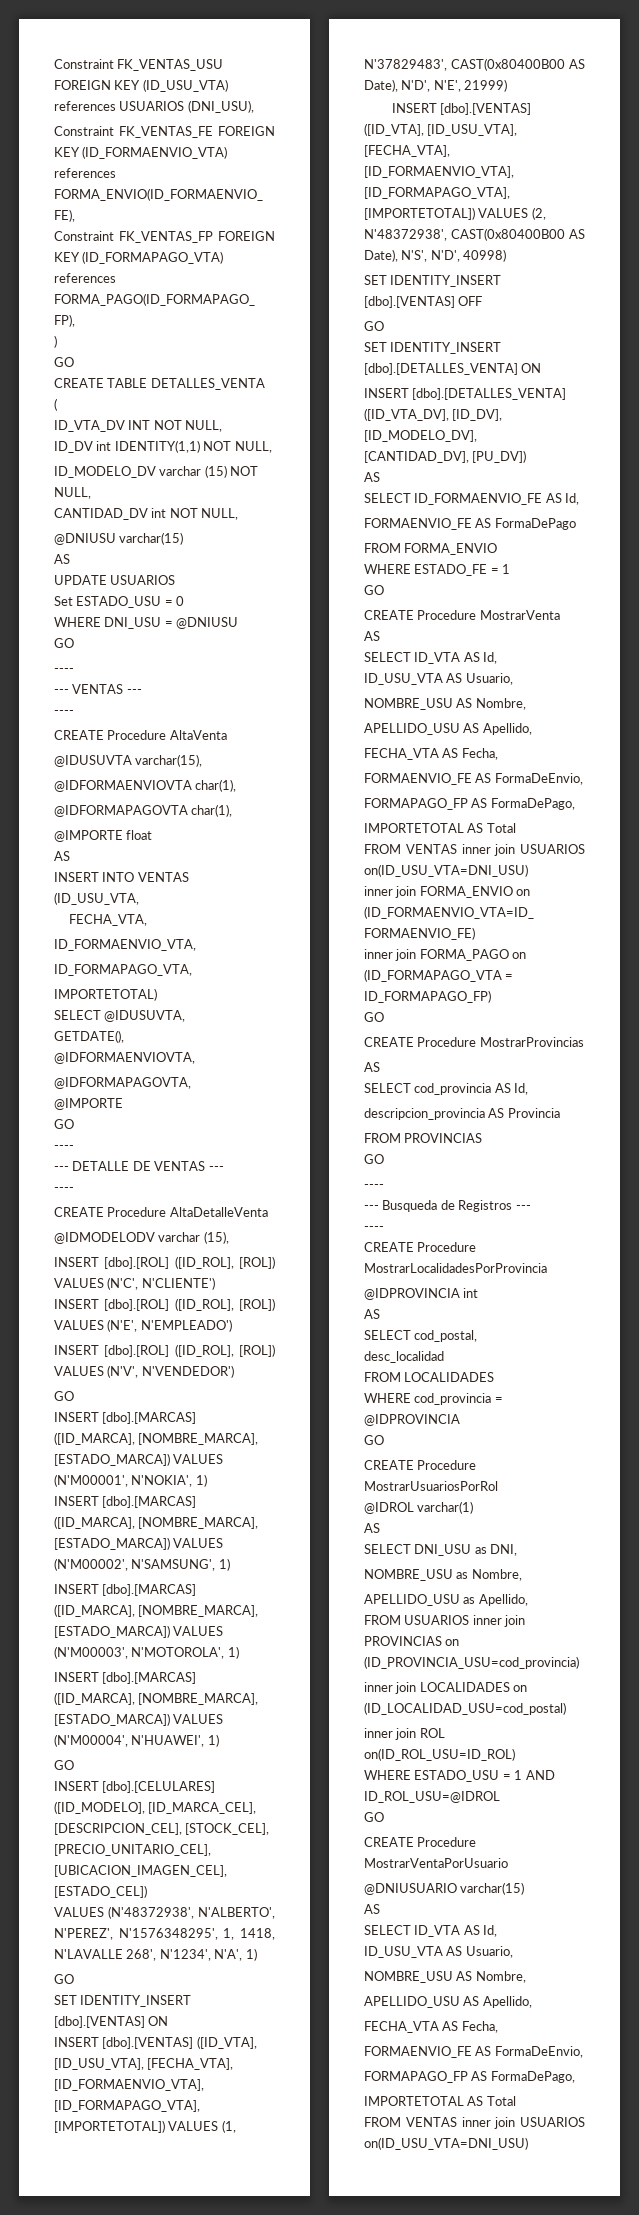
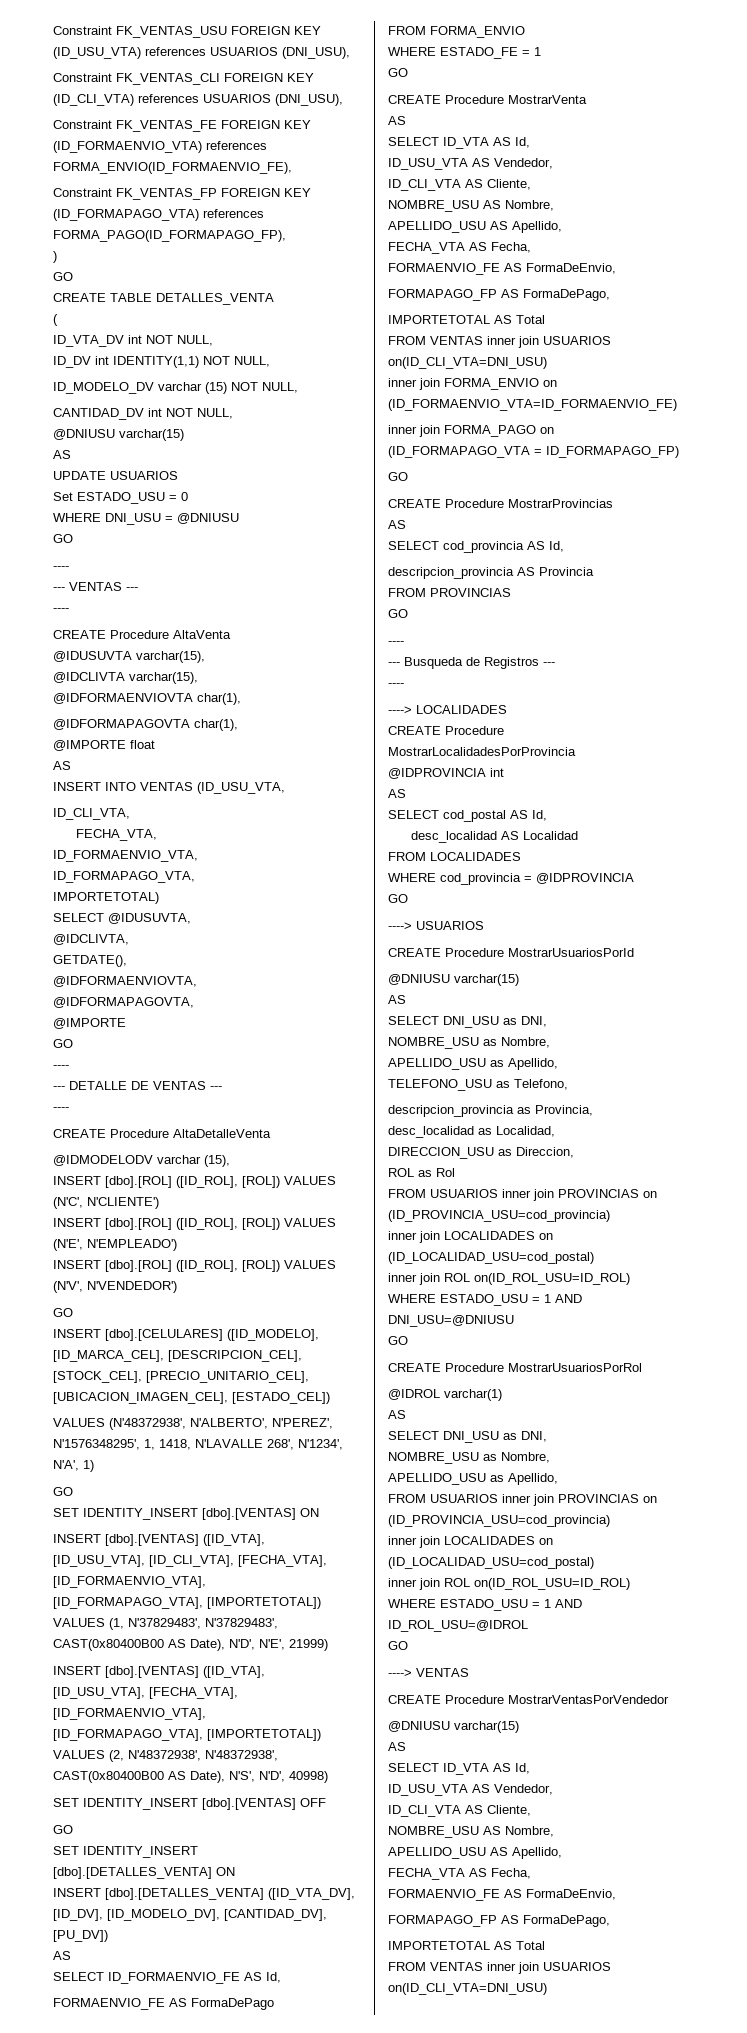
(254, 106) none -> [53,73,314,85] [53,94,343,106] // Constraint FK_VENTAS_CLI FOREIGN KEY (ID_CLI_VTA) references USUARIOS (DNI_USU),
[128,420,151,430] INT -> [128,335,142,344] int
(203, 760) none -> [53,672,198,684] // @IDCLIVTA varchar(15),
(139, 898) none -> [53,808,130,820] // ID_CLI_VTA,
(186, 1016) none -> [53,934,129,945] // @IDCLIVTA,
[54,1412,197,1424] [54,1432,259,1445] [54,1453,224,1466] [54,1474,207,1487] [54,1496,197,1508] [54,1516,259,1529] [54,1537,224,1550] [54,1558,230,1571] [54,1584,197,1596] [54,1604,259,1617] [54,1625,224,1638] [54,1646,239,1659] [54,1672,197,1684] [54,1692,259,1705] [54,1713,224,1726] [54,1734,219,1747] [54,1760,74,1770] // INSERT [dbo].[MARCAS] ([ID_MARCA], [NOMBRE_MARCA], [ESTADO_MARCA]) VALUES (N'M00001', N'NOKIA', 1) // INSERT [dbo].[MARCAS] ([ID_MARCA], [NOMBRE_MARCA], [ESTADO_MARCA]) VALUES (N'M00002', N'SAMSUNG', 1) // INSERT [dbo].[MARCAS] ([ID_MARCA], [NOMBRE_MARCA], [ESTADO_MARCA]) VALUES (N'M00003', N'MOTOROLA', 1) // INSERT [dbo].[MARCAS] ([ID_MARCA], [NOMBRE_MARCA], [ESTADO_MARCA]) VALUES (N'M00004', N'HUAWEI', 1) // GO -> (73, 1312) none
(144, 2064) none -> [149,1555,234,1567] [ID_CLI_VTA],
(447, 65) none -> [205,1618,278,1629] N'37829483',
(447, 235) none -> [205,1750,278,1761] N'48372938',
[465,673,513,685] Usuario, -> [494,158,553,169] [388,179,531,191] Vendedor, // ID_CLI_VTA AS Cliente,
[364,864,528,877] on(ID_USU_VTA=DNI_USU) -> [388,357,547,369] on(ID_CLI_VTA=DNI_USU)
(384, 1228) none -> [388,705,507,714] // ----> LOCALIDADES
[414,1330,478,1342] [364,1351,444,1363] cod_postal, // desc_localidad -> [443,810,547,822] [411,831,579,843] cod_postal AS Id, // desc_localidad AS Localidad
(384, 1440) none -> [388,921,484,930] [388,948,634,957] [388,974,519,986] [388,995,406,1004] [388,1016,547,1028] [388,1037,550,1049] [388,1058,558,1070] [388,1079,568,1091] [388,1105,593,1117] [388,1126,555,1138] [388,1147,574,1159] [388,1168,455,1177] [388,1189,657,1201] [388,1210,610,1222] [388,1231,553,1243] [388,1252,594,1264] [388,1273,630,1285] [388,1294,582,1306] [388,1315,514,1327] [388,1336,408,1345] // ----> USUARIOS // CREATE Procedure MostrarUsuariosPorId // @DNIUSU varchar(15) // AS // SELECT DNI_USU as DNI, // NOMBRE_USU as Nombre, // APELLIDO_USU as Apellido, // TELEFONO_USU as Telefono, // descripcion_provincia as Provincia, // desc_localidad as Localidad, // DIRECCION_USU as Direccion, // ROL as Rol // FROM USUARIOS inner join PROVINCIAS on (ID_PROVINCIA_USU=cod_provincia) // inner join LOCALIDADES on (ID_LOCALIDAD_USU=cod_postal) // inner join ROL on(ID_ROL_USU=ID_ROL) // WHERE ESTADO_USU = 1 AND DNI_USU=@DNIUSU // GO
[364,1837,477,1847] [364,1858,508,1868] [364,1883,457,1895] // CREATE Procedure MostrarVentaPorUsuario // @DNIUSUARIO -> [388,1668,469,1677] [388,1695,669,1704] [388,1721,450,1732] // ----> VENTAS // CREATE Procedure MostrarVentasPorVendedor // @DNIUSU
[465,1946,513,1958] Usuario, -> [494,1784,553,1795] [388,1805,531,1817] Vendedor, // ID_CLI_VTA AS Cliente,
[364,2137,528,2150] on(ID_USU_VTA=DNI_USU) -> [388,1983,547,1995] on(ID_CLI_VTA=DNI_USU)

